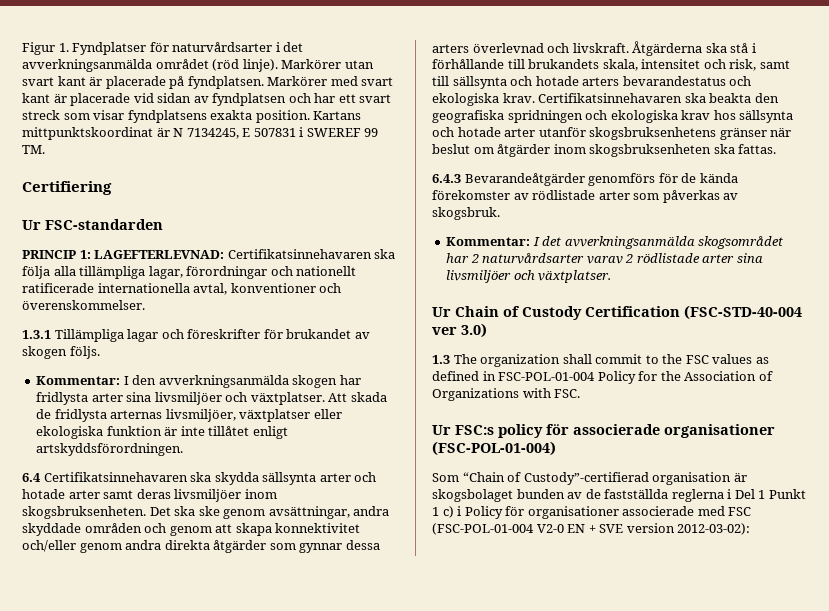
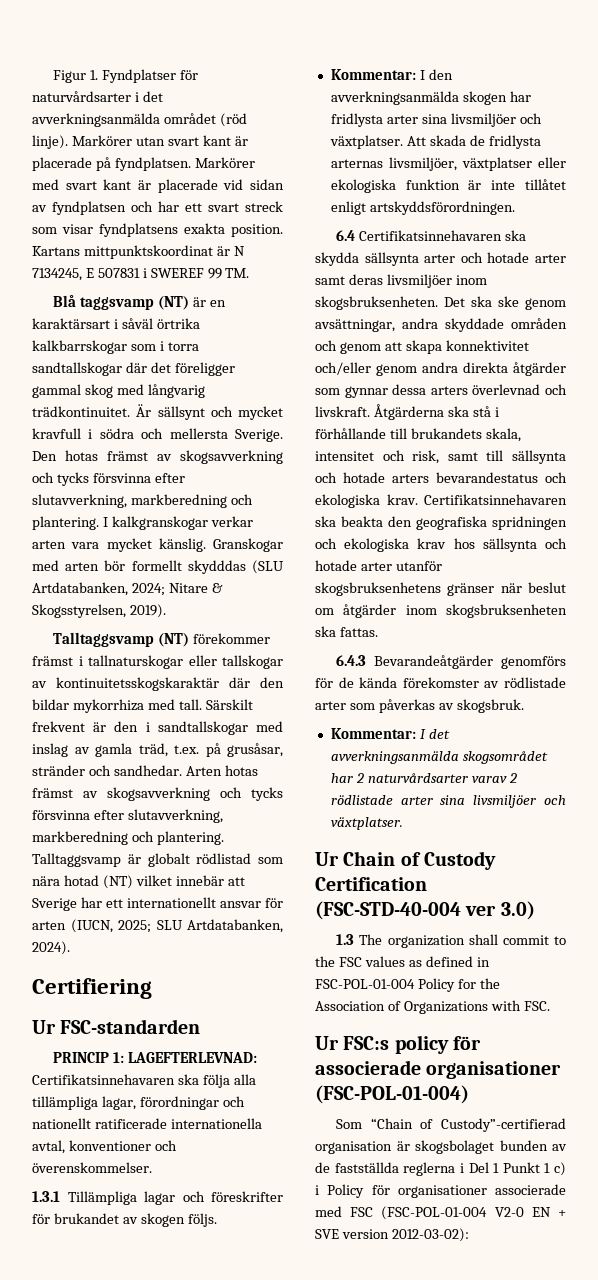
(45, 149) none -> [53,295,226,310] [32,318,200,329] [32,340,199,354] [32,362,235,376] [32,384,205,398] [32,404,283,420] [32,428,283,442] [32,450,283,464] [32,472,185,486] [32,494,253,508] [32,516,253,530] [32,538,283,552] [32,560,284,574] [32,582,223,596] [32,604,166,618] [53,632,271,647] [32,655,283,669] [32,677,284,691] [32,699,253,713] [32,721,283,735] [32,743,283,757] [32,765,258,776] [32,787,283,801] [32,809,223,823] [32,831,224,845] [32,853,283,867] [32,875,245,889] [32,897,283,911] [32,919,283,933] [32,941,70,955] // Blå taggsvamp (NT) är en karaktärsart i såväl örtrika kalkbarrskogar som i torra sandtallskogar där det föreligger gammal skog med långvarig trädkontinuitet. Är sällsynt och mycket kravfull i södra och mellersta Sverige. Den hotas främst av skogsavverkning och tycks försvinna efter slutavverkning, markberedning och plantering. I kalkgranskogar verkar arten vara mycket känslig. Granskogar med arten bör formellt skydddas (SLU Artdatabanken, 2024; Nitare & Skogsstyrelsen, 2019). // Talltaggsvamp (NT) förekommer främst i tallnaturskogar eller tallskogar av kontinuitetsskogskaraktär där den bildar mykorrhiza med tall. Särskilt frekvent är den i sandtallskogar med inslag av gamla träd, t.ex. på grusåsar, stränder och sandhedar. Arten hotas främst av skogsavverkning och tycks försvinna efter slutavverkning, markberedning och plantering. Talltaggsvamp är globalt rödlistad som nära hotad (NT) vilket innebär att Sverige har ett internationellt ansvar för arten (IUCN, 2025; SLU Artdatabanken, 2024).

